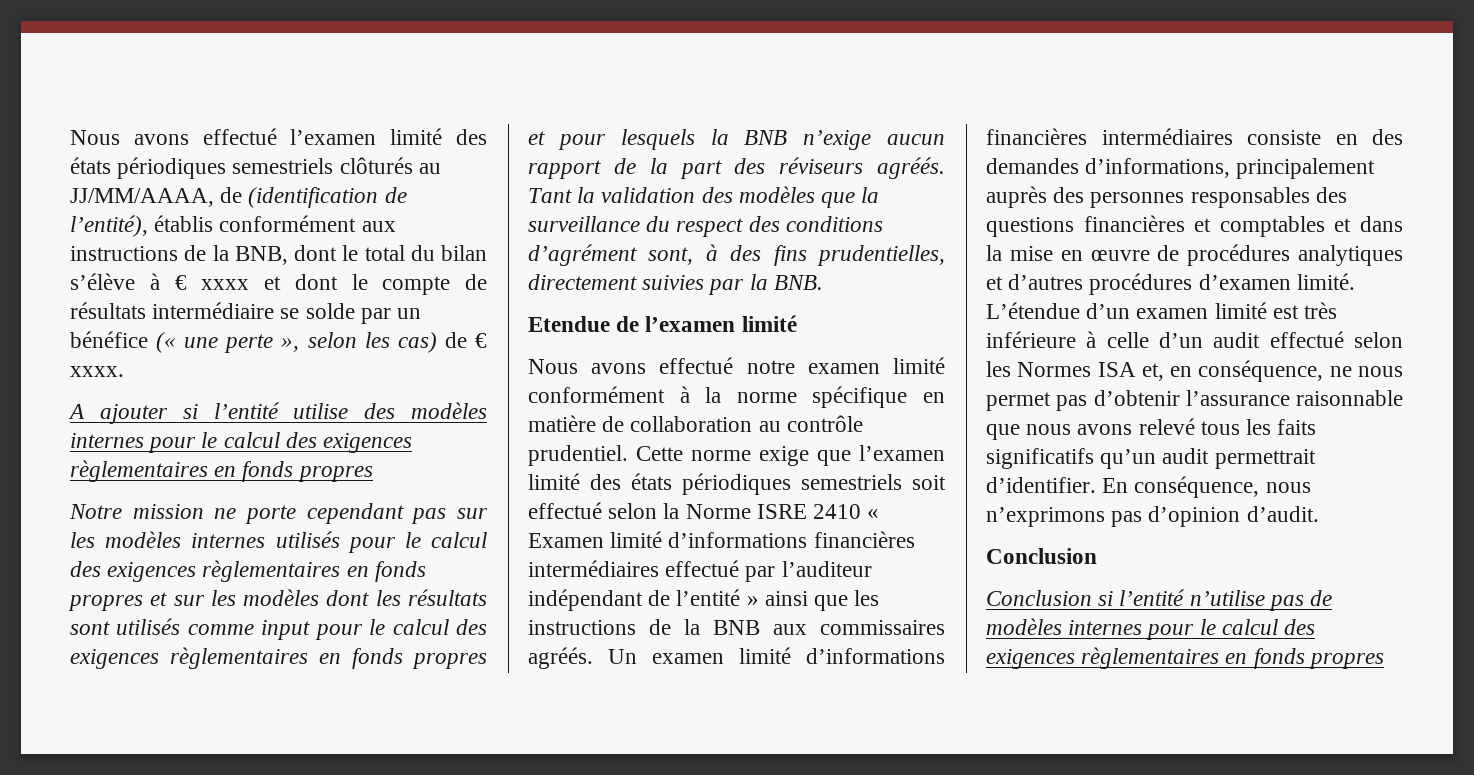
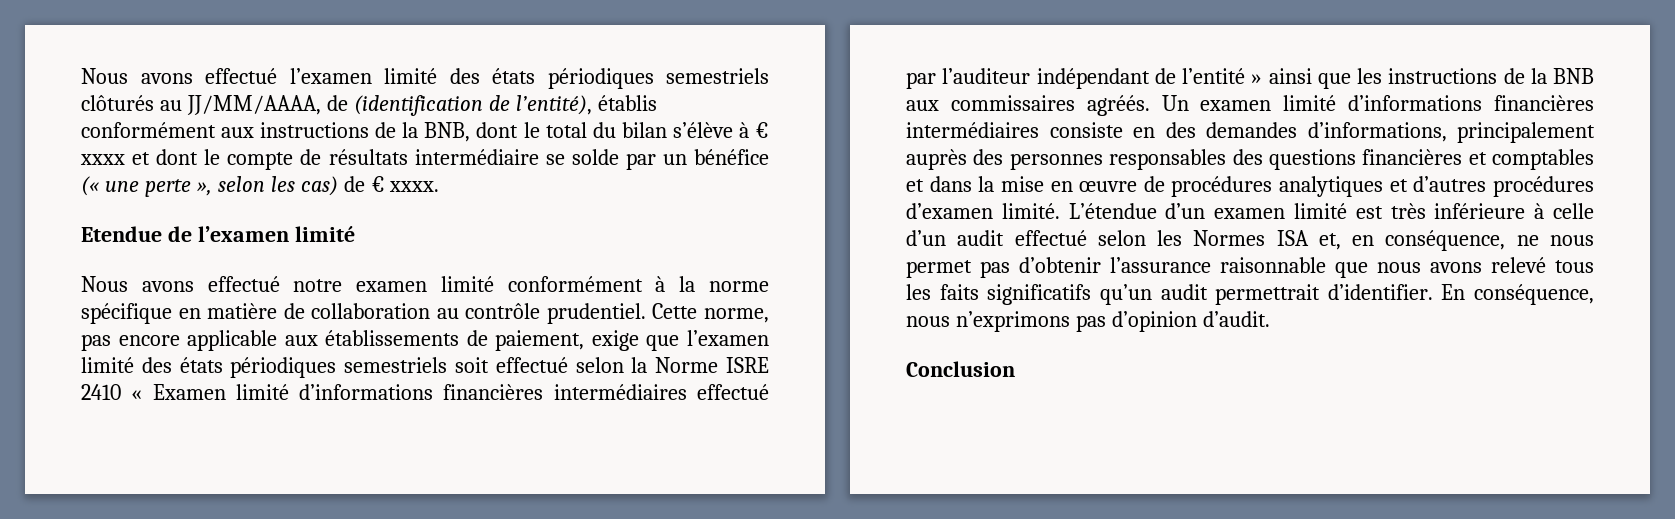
[68,402,487,424] [70,432,413,453] [70,460,373,482] [69,503,488,524] [70,531,488,553] [70,560,426,582] [68,589,487,611] [70,618,487,640] [70,647,487,669] [528,129,945,150] [528,157,945,179] [528,186,880,208] [528,216,883,237] [528,244,945,266] [528,274,823,295] // A ajouter si l’entité utilise des modèles internes pour le calcul des exigences règlementaires en fonds propres // Notre mission ne porte cependant pas sur les modèles internes utilisés pour le calcul des exigences règlementaires en fonds propres et sur les modèles dont les résultats sont utilisés comme input pour le calcul des exigences règlementaires en fonds propres et pour lesquels la BNB n’exige aucun rapport de la part des réviseurs agréés. Tant la validation des modèles que la surveillance du respect des conditions d’agrément sont, à des fins prudentielles, directement suivies par la BNB. -> (440, 186) none
[691,450,751,461] norme -> [703,308,769,323] [81,330,585,351] norme, pas encore applicable aux établissements de paiement,
[986,589,1333,611] [986,618,1316,640] [986,647,1384,669] // Conclusion si l’entité n’utilise pas de modèles internes pour le calcul des exigences règlementaires en fonds propres -> (1015, 369) none

